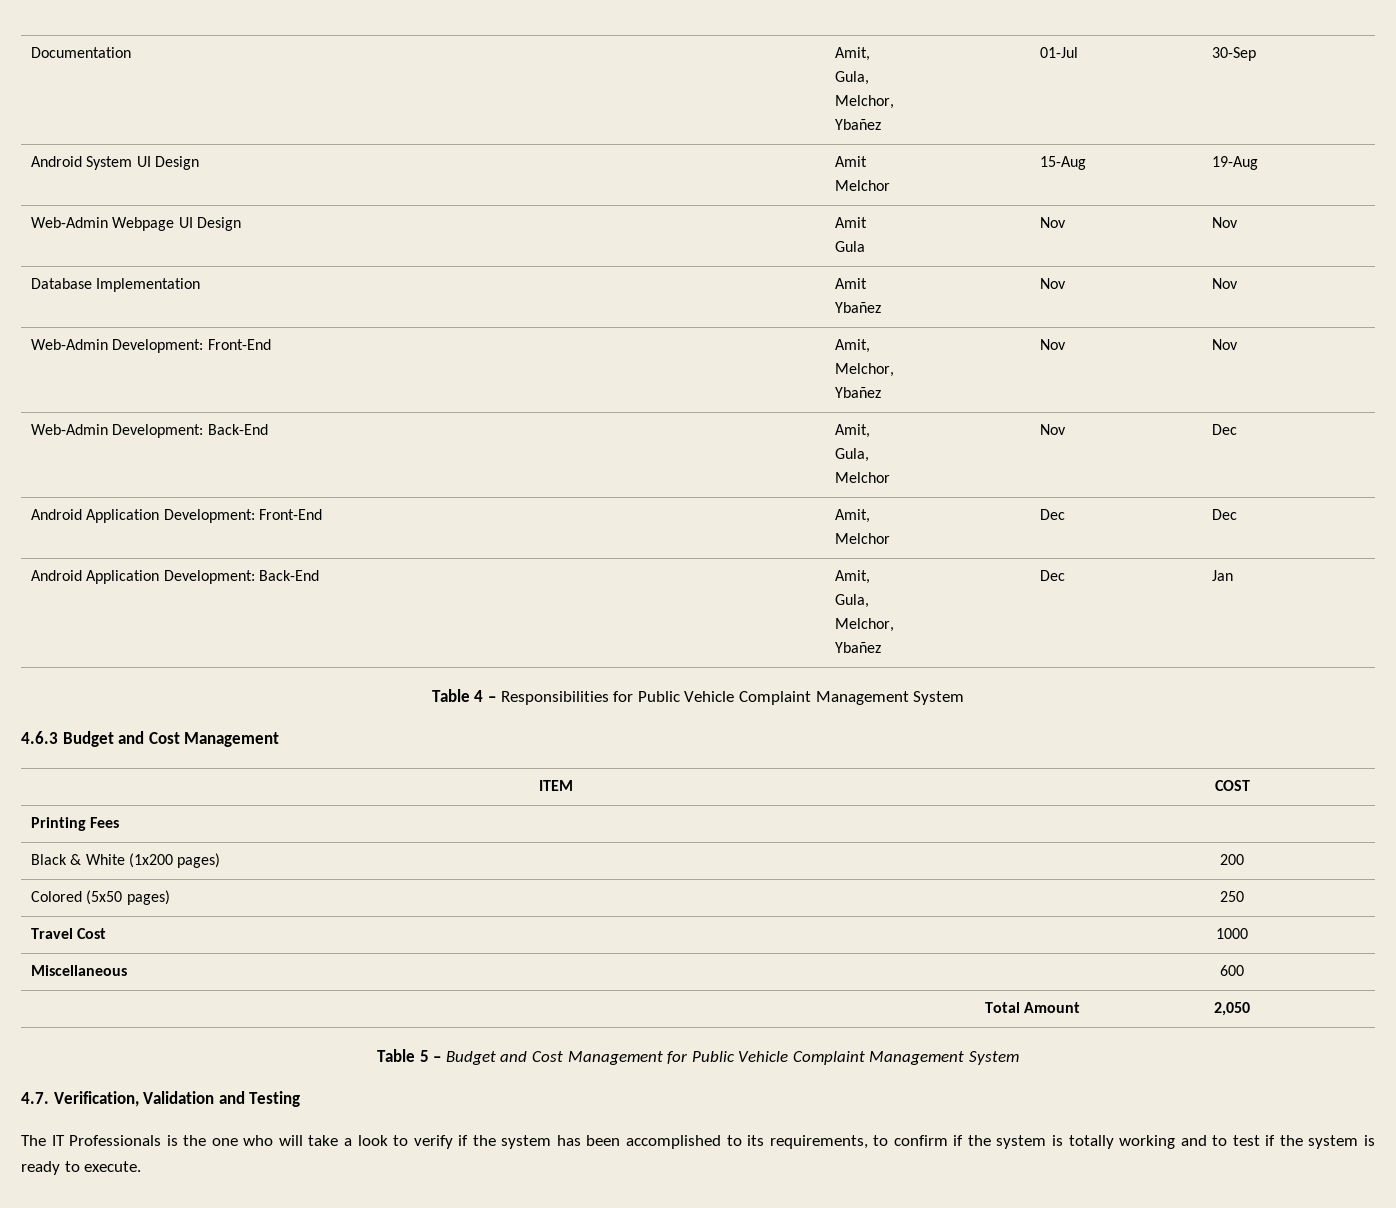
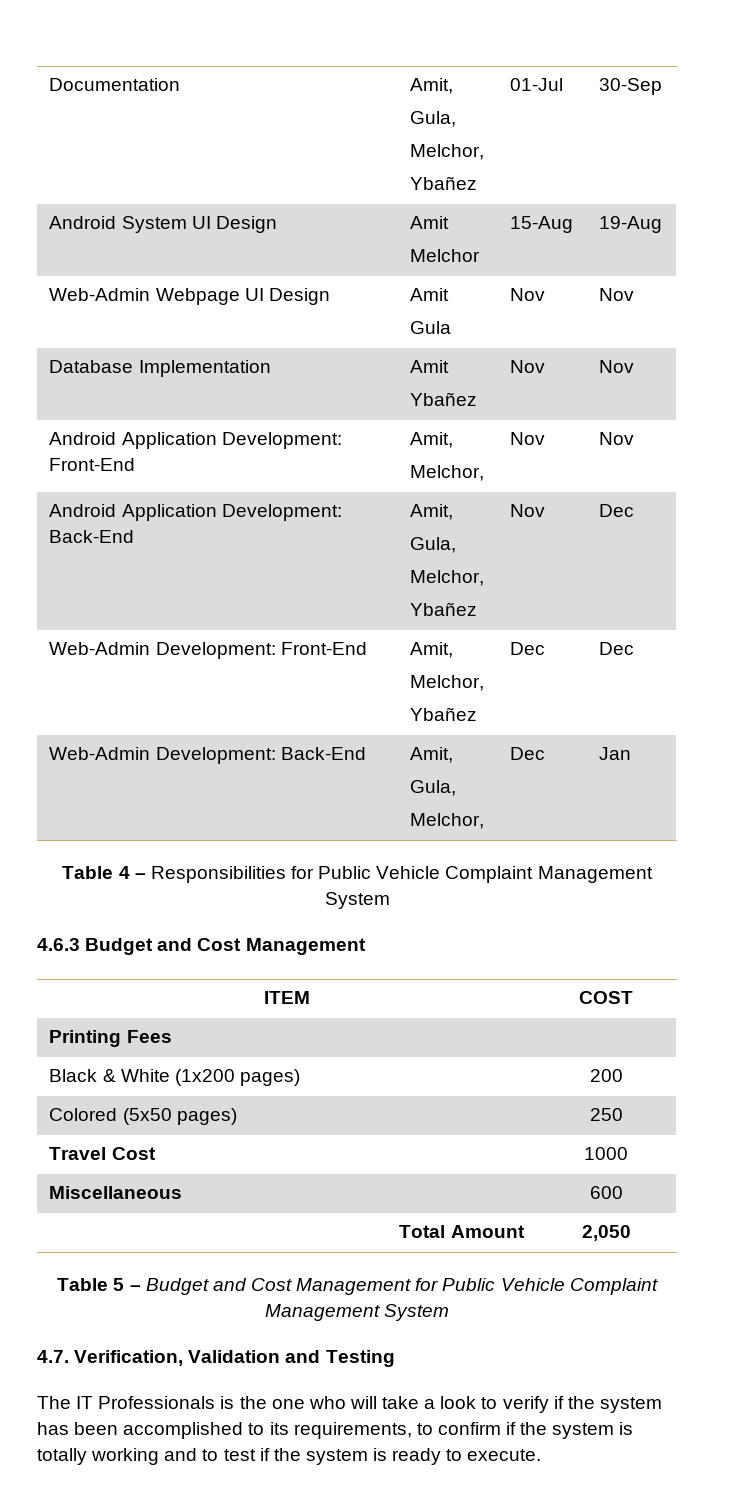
[31,339,271,353] [835,339,871,353] [835,363,895,377] [835,387,882,398] [1040,339,1067,350] [1212,339,1239,350] [31,424,268,438] [835,424,871,438] [835,448,870,462] [835,472,891,483] [1040,424,1067,435] [1212,424,1238,435] // Web-Admin Development: Front-End | Amit, // Melchor, // Ybañez | Nov | Nov // Web-Admin Development: Back-End | Amit, // Gula, // Melchor | Nov | Dec -> (635, 366) none
[835,533,891,544] [1040,509,1066,520] [1212,509,1238,520] Melchor | Dec | Dec -> [410,465,485,481] [510,432,546,445] [599,432,635,445] Melchor, | Nov | Nov
(882, 647) none -> [510,504,546,517] [599,504,635,517] [49,642,367,659] [410,642,454,658] [410,675,485,691] [410,707,478,721] [510,642,546,655] [599,642,635,655] [49,747,366,764] [410,747,454,763] [410,780,457,796] [410,813,485,829] | Nov | Dec // Web-Admin Development: Front-End | Amit, // Melchor, // Ybañez | Dec | Dec // Web-Admin Development: Back-End | Amit, // Gula, // Melchor,

